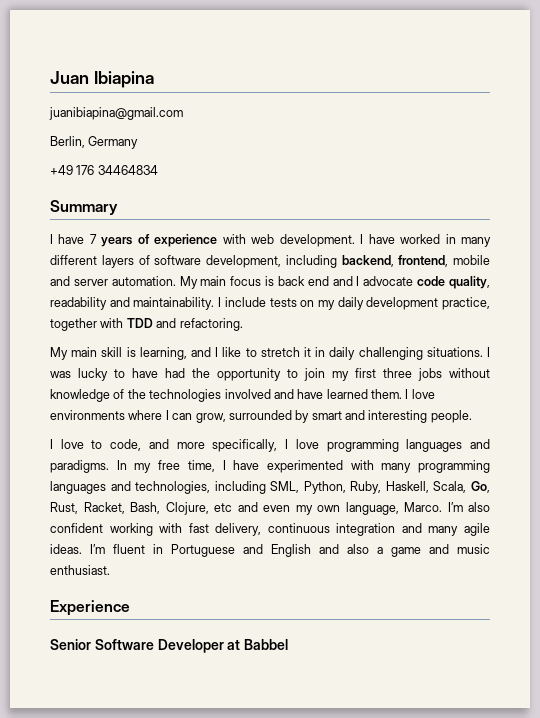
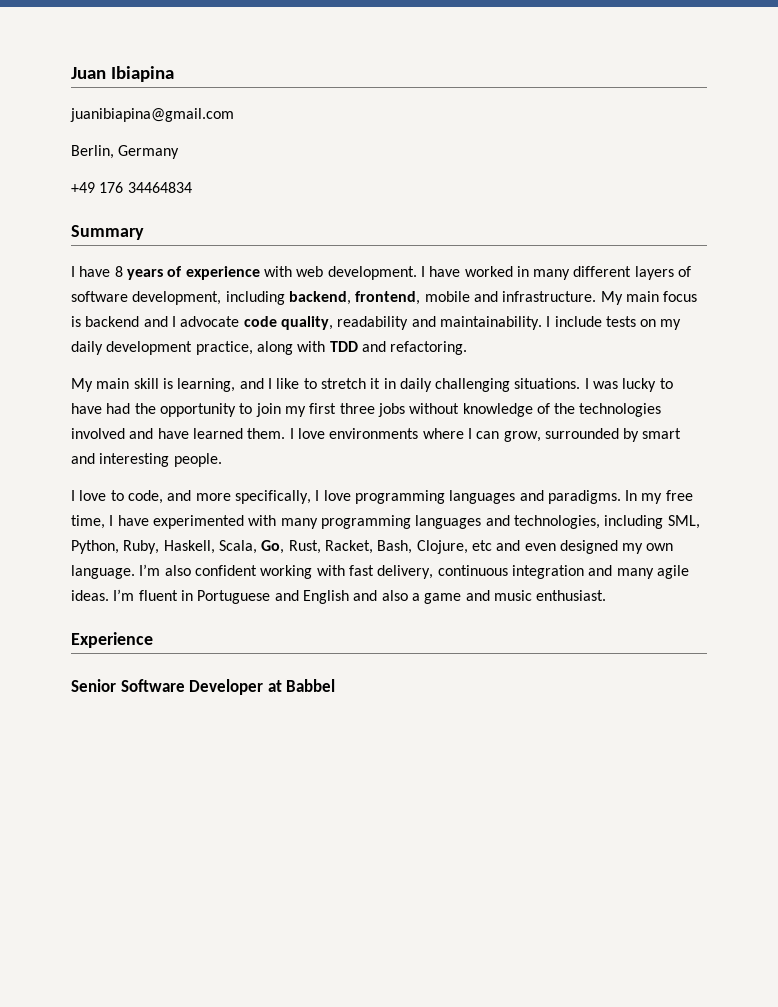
[89,234,97,244] 7 -> [114,266,123,277] 8
[73,276,176,286] server automation. -> [502,291,597,302] infrastructure.
[277,276,329,286] back end -> [85,316,140,327] backend
[50,318,97,331] together -> [256,341,293,355] along
(290, 508) none -> [559,540,618,554] designed
[345,502,442,515] language, Marco. -> [71,565,135,579] language.

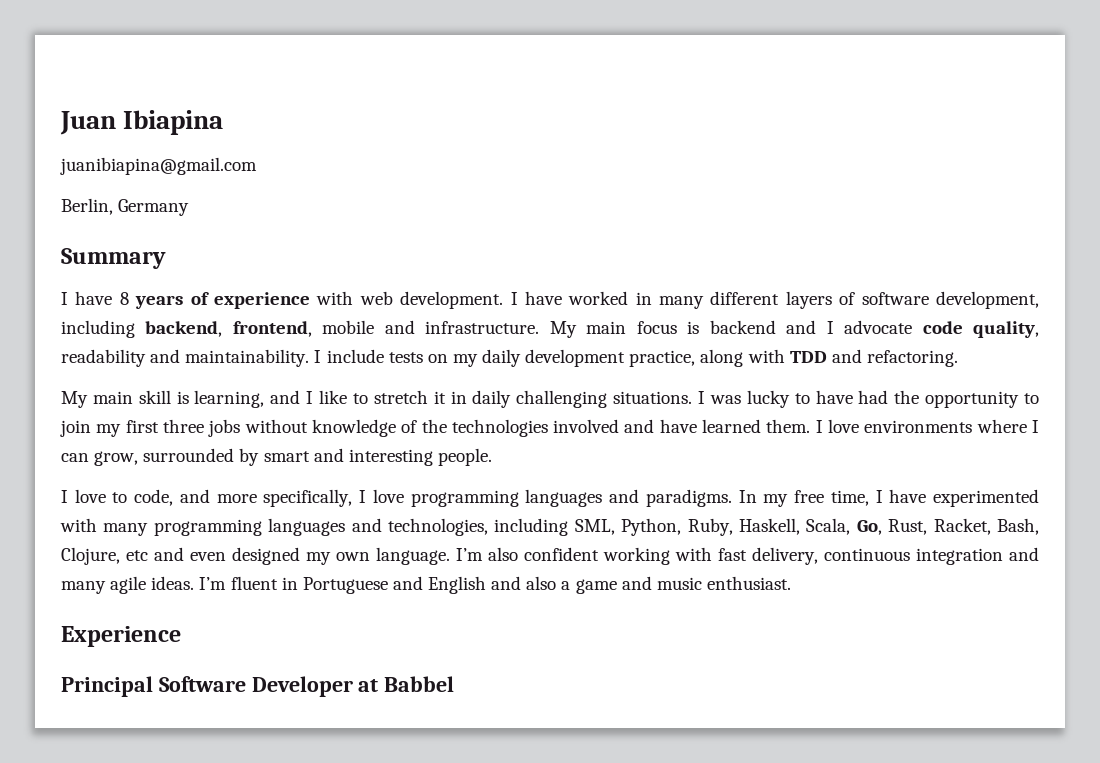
[71,182,192,193] // +49 176 34464834 -> (190, 207) none
[71,679,116,692] Senior -> [61,676,153,697] Principal

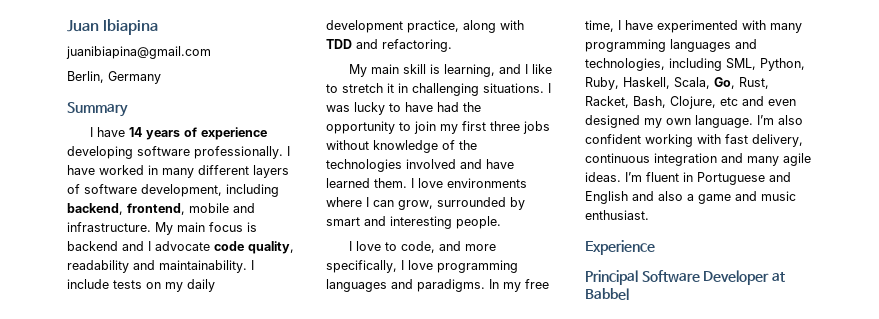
[119,292,129,305] 8 -> [128,127,142,137] 14
[316,291,504,309] with web development. -> [67,146,283,159] developing software professionally.
[472,390,512,408] daily -> (408, 88) none

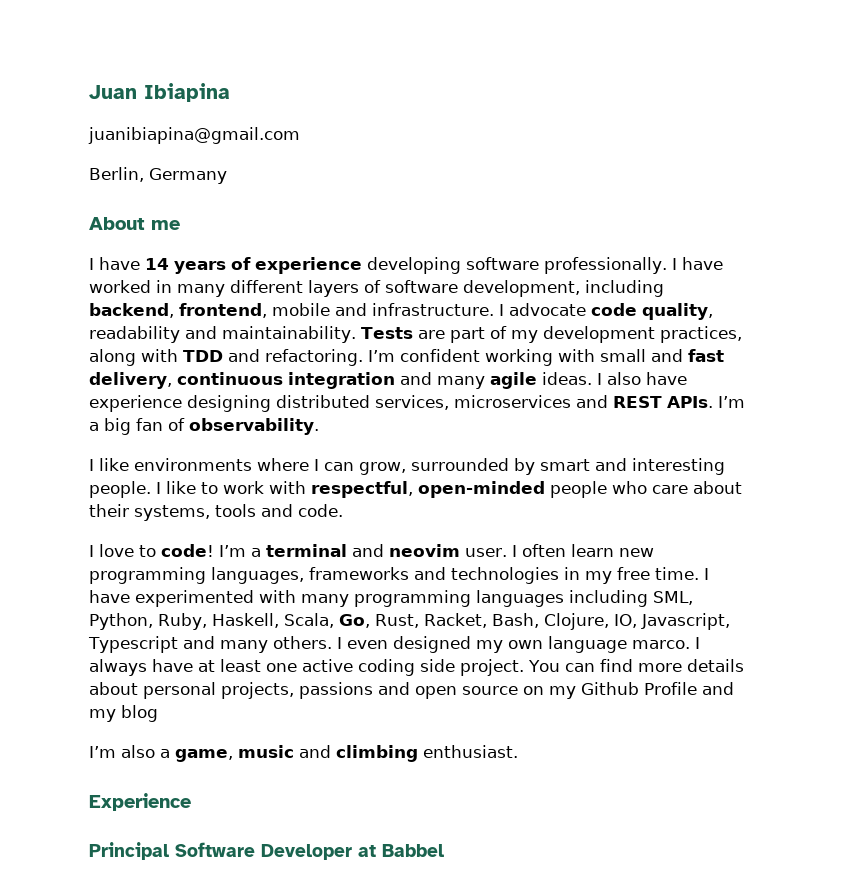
[67,102,128,117] Summary -> [89,217,180,230] About me
[155,222,257,235] [67,241,144,251] My main focus is backend and -> (494, 309) none
[251,260,254,270] [67,279,215,292] [326,20,459,33] I include tests on my daily development practice, -> [360,326,742,343] Tests are part of my development practices,
[348,64,552,77] [326,83,551,96] [326,102,481,115] [326,121,550,134] [326,140,477,153] [326,159,514,172] [326,178,443,188] // My main skill is learning, and I like to stretch it in challenging situations. I was lucky to have had the opportunity to join my first three jobs without knowledge of the technologies involved and have learned them. I love -> [368,349,724,366] [89,372,687,389] [89,395,745,412] [89,418,319,435] [89,458,129,471] I’m confident working with small and fast delivery, continuous integration and many agile ideas. I also have experience designing distributed services, microservices and REST APIs. I’m a big fan of observability. // I like
[348,241,496,253] [326,260,518,273] [326,279,499,292] // I love to code, and more specifically, I love programming languages and paradigms. In -> [156,481,742,498] [89,504,343,521] [89,544,654,557] [89,567,580,584] I like to work with respectful, open-minded people who care about their systems, tools and code. // I love to code! I’m a terminal and neovim user. I often learn new programming languages, frameworks and technologies in
[585,20,614,32] time, -> [655,567,699,580] time.
[735,39,757,49] [585,58,665,71] and technologies, -> (564, 598) none
[720,96,796,106] [585,115,803,128] [585,134,803,147] [585,153,811,166] [585,172,791,185] [585,191,796,204] etc and even designed my own language. I’m also confident working with fast delivery, continuous integration and many agile ideas. I’m fluent in Portuguese and English and also a game and music -> [614,613,730,630] [88,636,700,653] [89,659,744,676] [89,682,734,699] [89,705,158,722] [89,745,418,762] IO, Javascript, Typescript and many others. I even designed my own language marco. I always have at least one active coding side project. You can find more details about personal projects, passions and open source on my Github Profile and my blog // I’m also a game, music and climbing

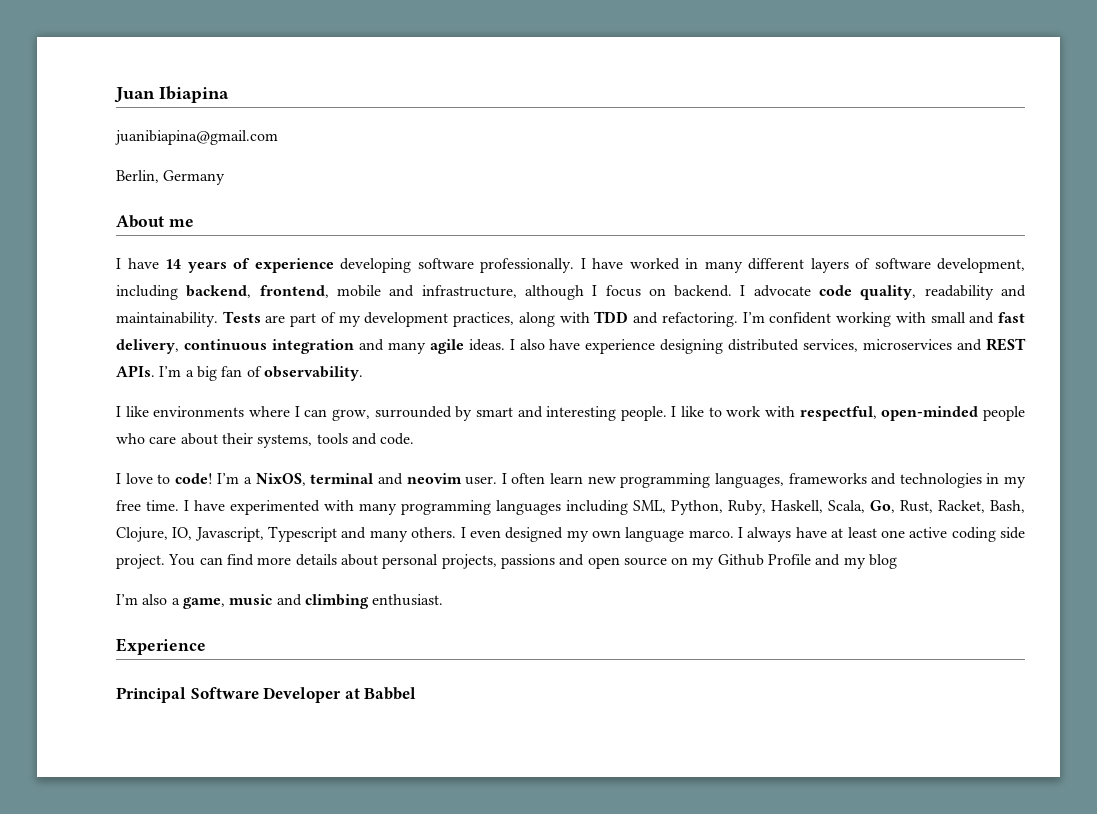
[372,303,494,316] infrastructure. -> [421,285,733,300] infrastructure, although I focus on backend.
(261, 552) none -> [255,473,306,486] NixOS,

